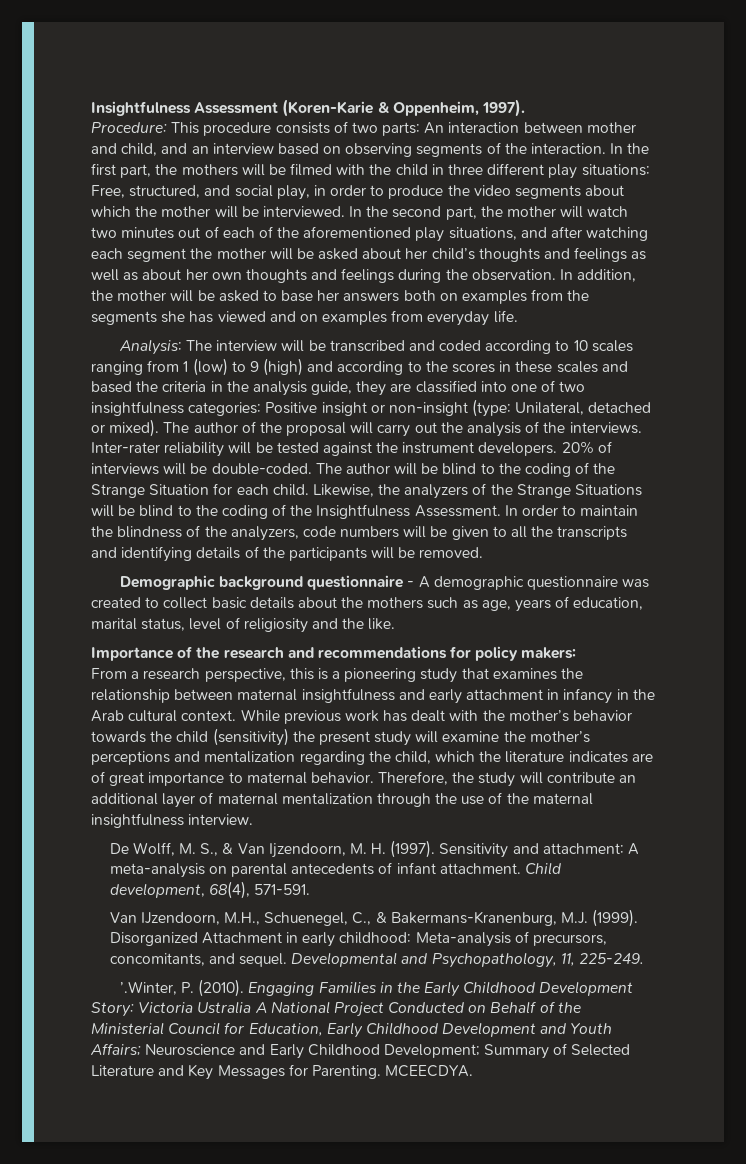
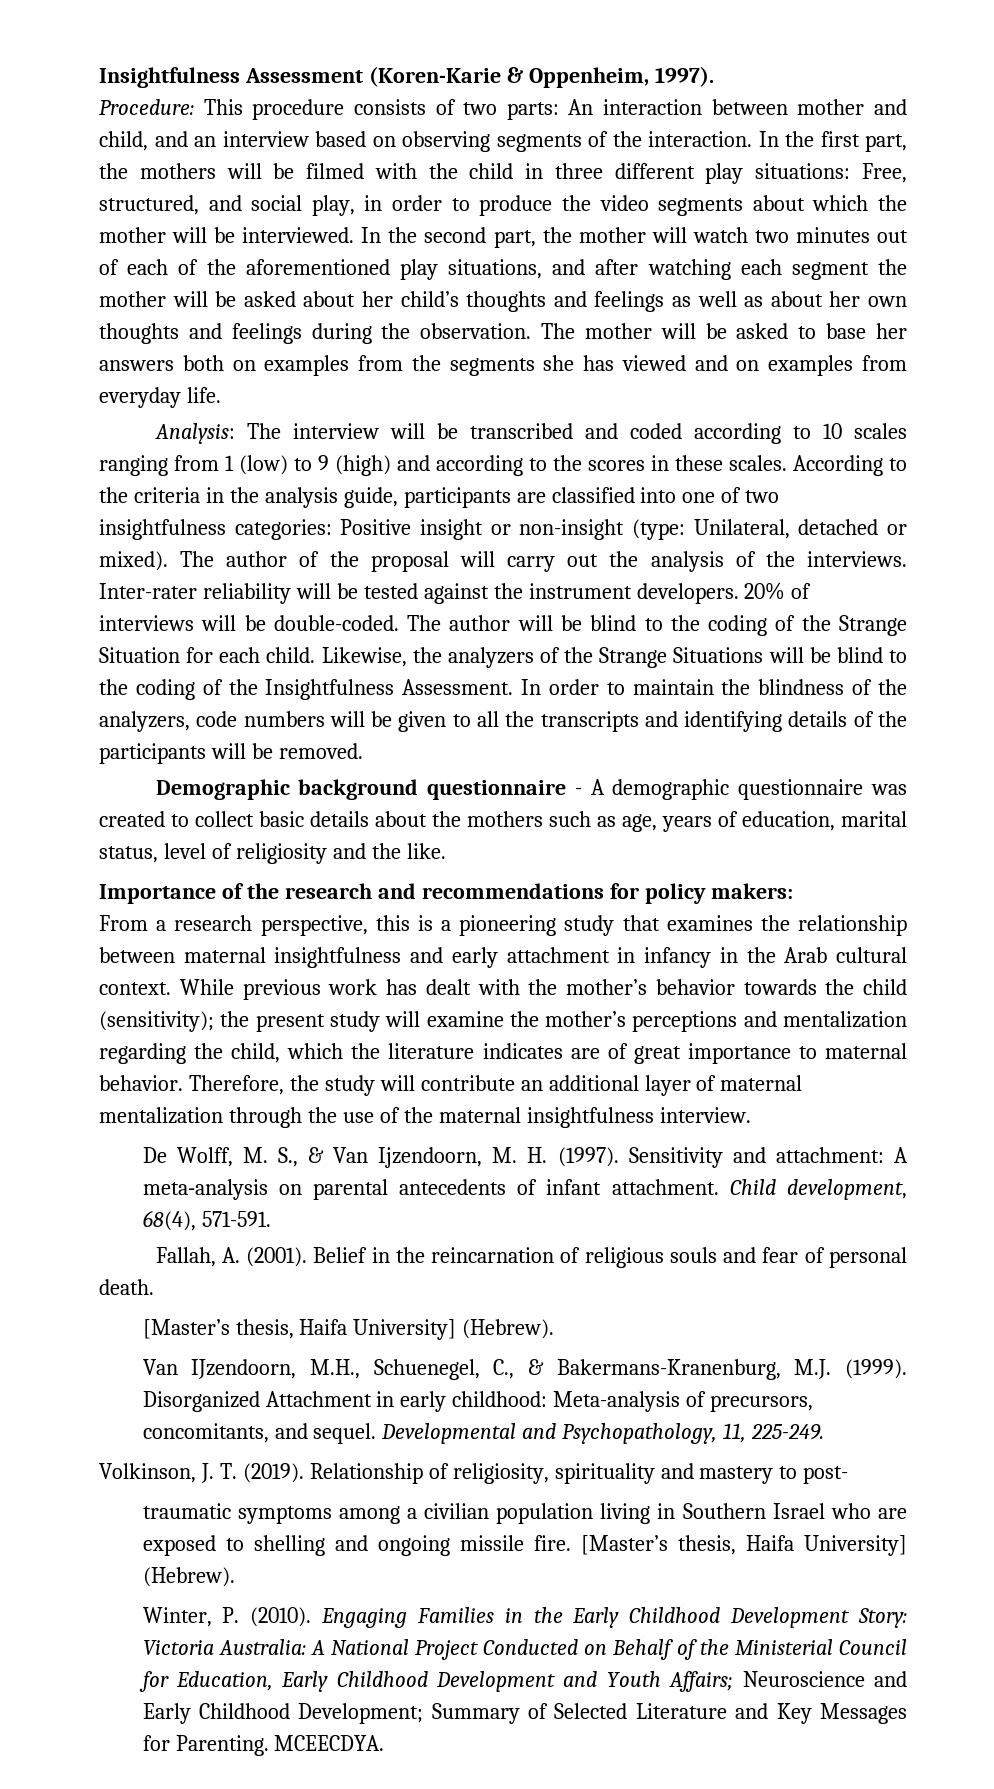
[560,269,637,282] [91,290,113,301] In addition, the -> [541,323,576,339] The
[556,361,628,373] [91,381,132,393] scales and based -> [729,455,907,476] scales. According to
[356,381,387,396] they -> [403,487,511,508] participants
[212,728,289,746] (sensitivity) -> [99,1011,214,1032] (sensitivity);
(310, 889) none -> [155,1247,908,1268] [99,1279,154,1295] [142,1319,555,1340] // Fallah, A. (2001). Belief in the reincarnation of religious souls and fear of personal death. // [Master’s thesis, Haifa University] (Hebrew).
[119,981,177,995] ’.Winter, -> [99,1463,849,1484] [142,1503,907,1524] [142,1535,908,1556] [142,1567,235,1587] [142,1607,212,1627] Volkinson, J. T. (2019). Relationship of religiosity, spirituality and mastery to post- // traumatic symptoms among a civilian population living in Southern Israel who are exposed to shelling and ongoing missile fire. [Master’s thesis, Haifa University] (Hebrew). // Winter,
[197,1001,252,1014] Ustralia -> [218,1639,306,1655] Australia:

